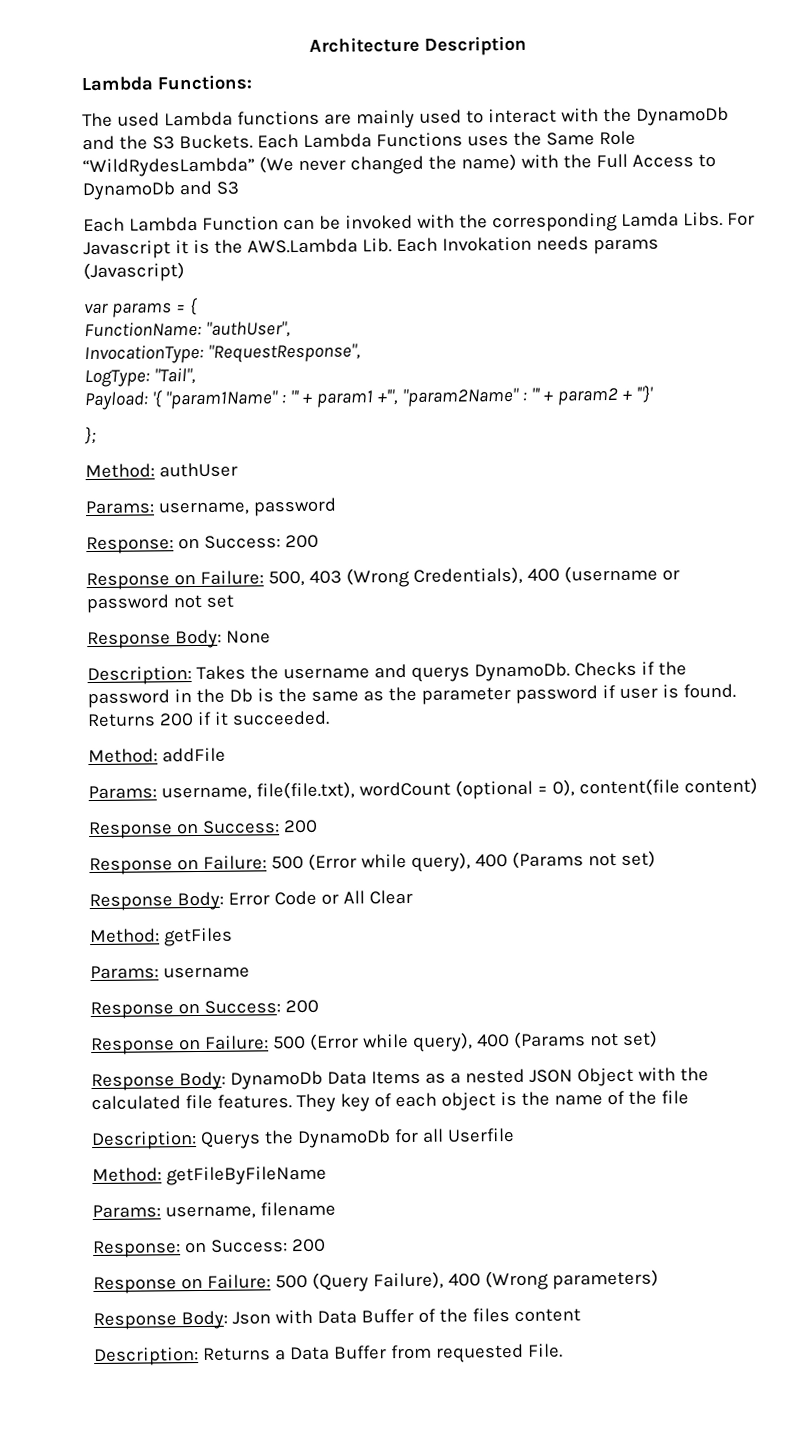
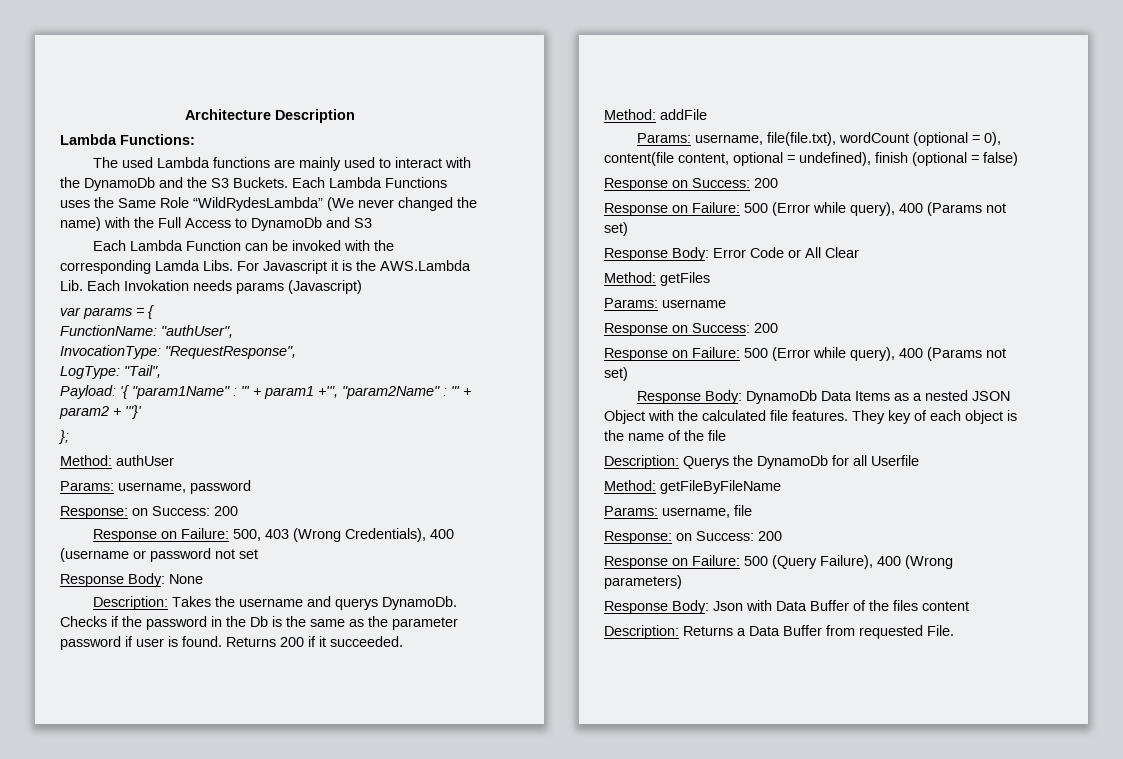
[683,777,758,796] content) -> [678,152,1018,166] content, optional = undefined), finish (optional = false)
[259,1201,336,1217] filename -> [734,505,752,516] file

